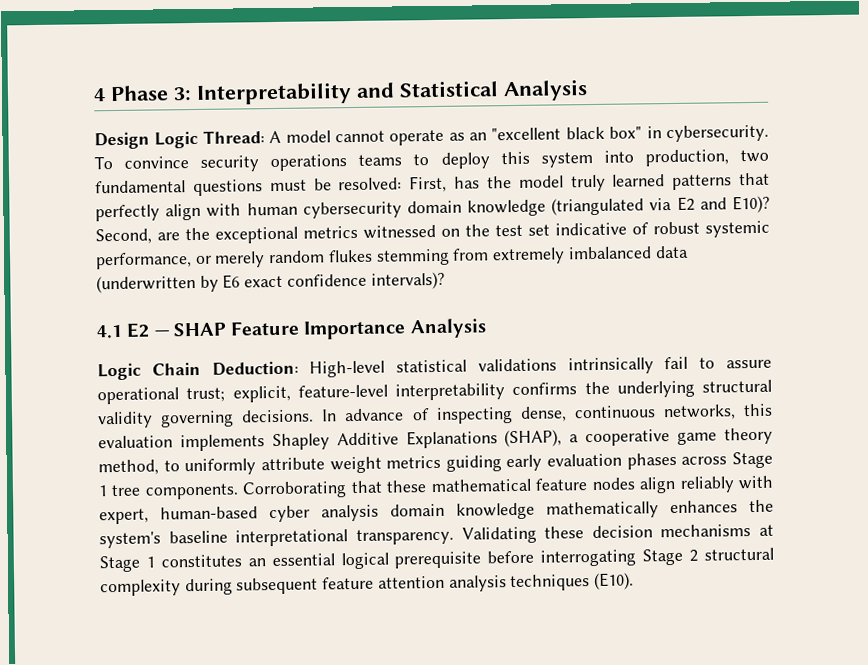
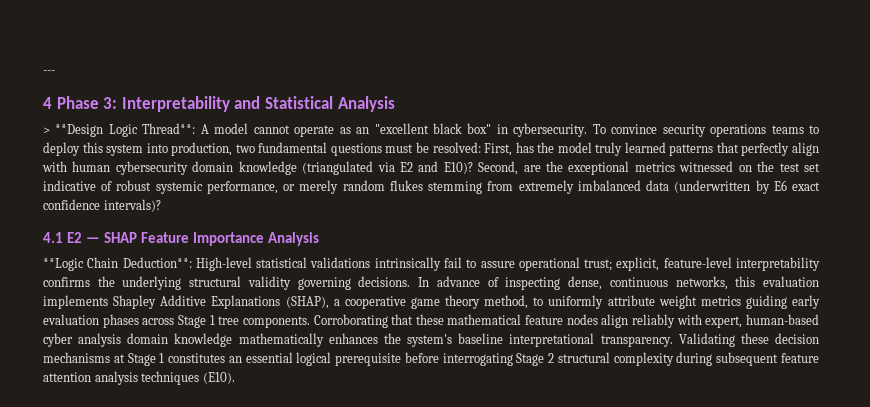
(93, 95) none -> [43,70,55,74] --- //
[94,130,265,150] Design Logic Thread: -> [43,123,196,137] > **Design Logic Thread**:
[97,360,299,381] Logic Chain Deduction: -> [43,257,192,271] **Logic Chain Deduction**:

